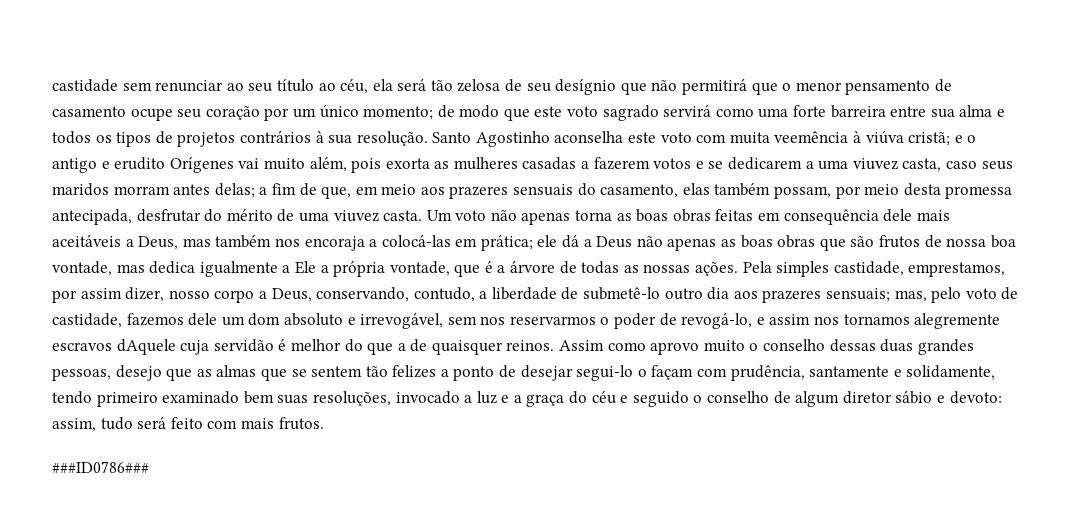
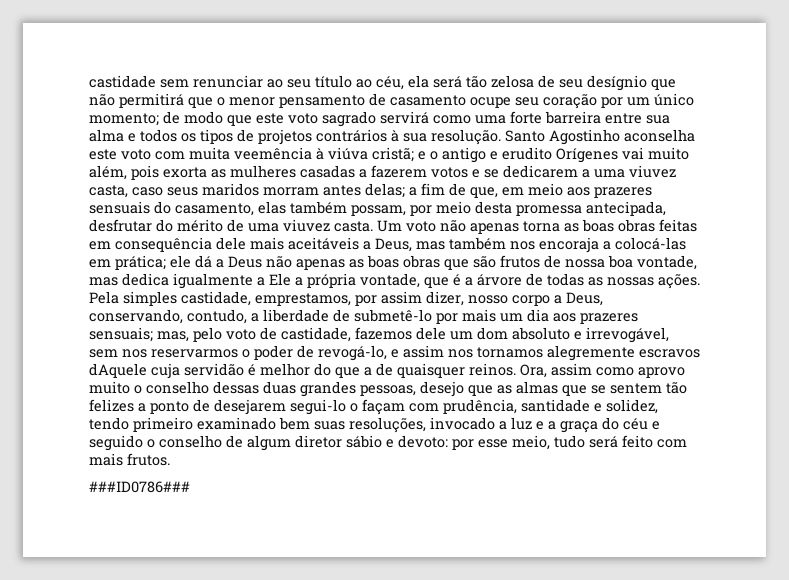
[664,288,703,300] outro -> [436,309,523,324] por mais um
[559,340,605,351] Assim -> [520,363,592,378] Ora, assim
[520,365,573,381] desejar -> [214,399,286,415] desejarem
[809,365,996,380] santamente e solidamente, -> [521,399,658,414] santidade e solidez,
[52,418,96,432] assim, -> [452,435,550,450] por esse meio,

